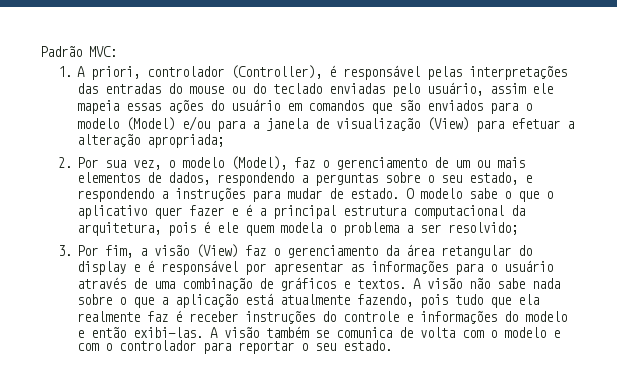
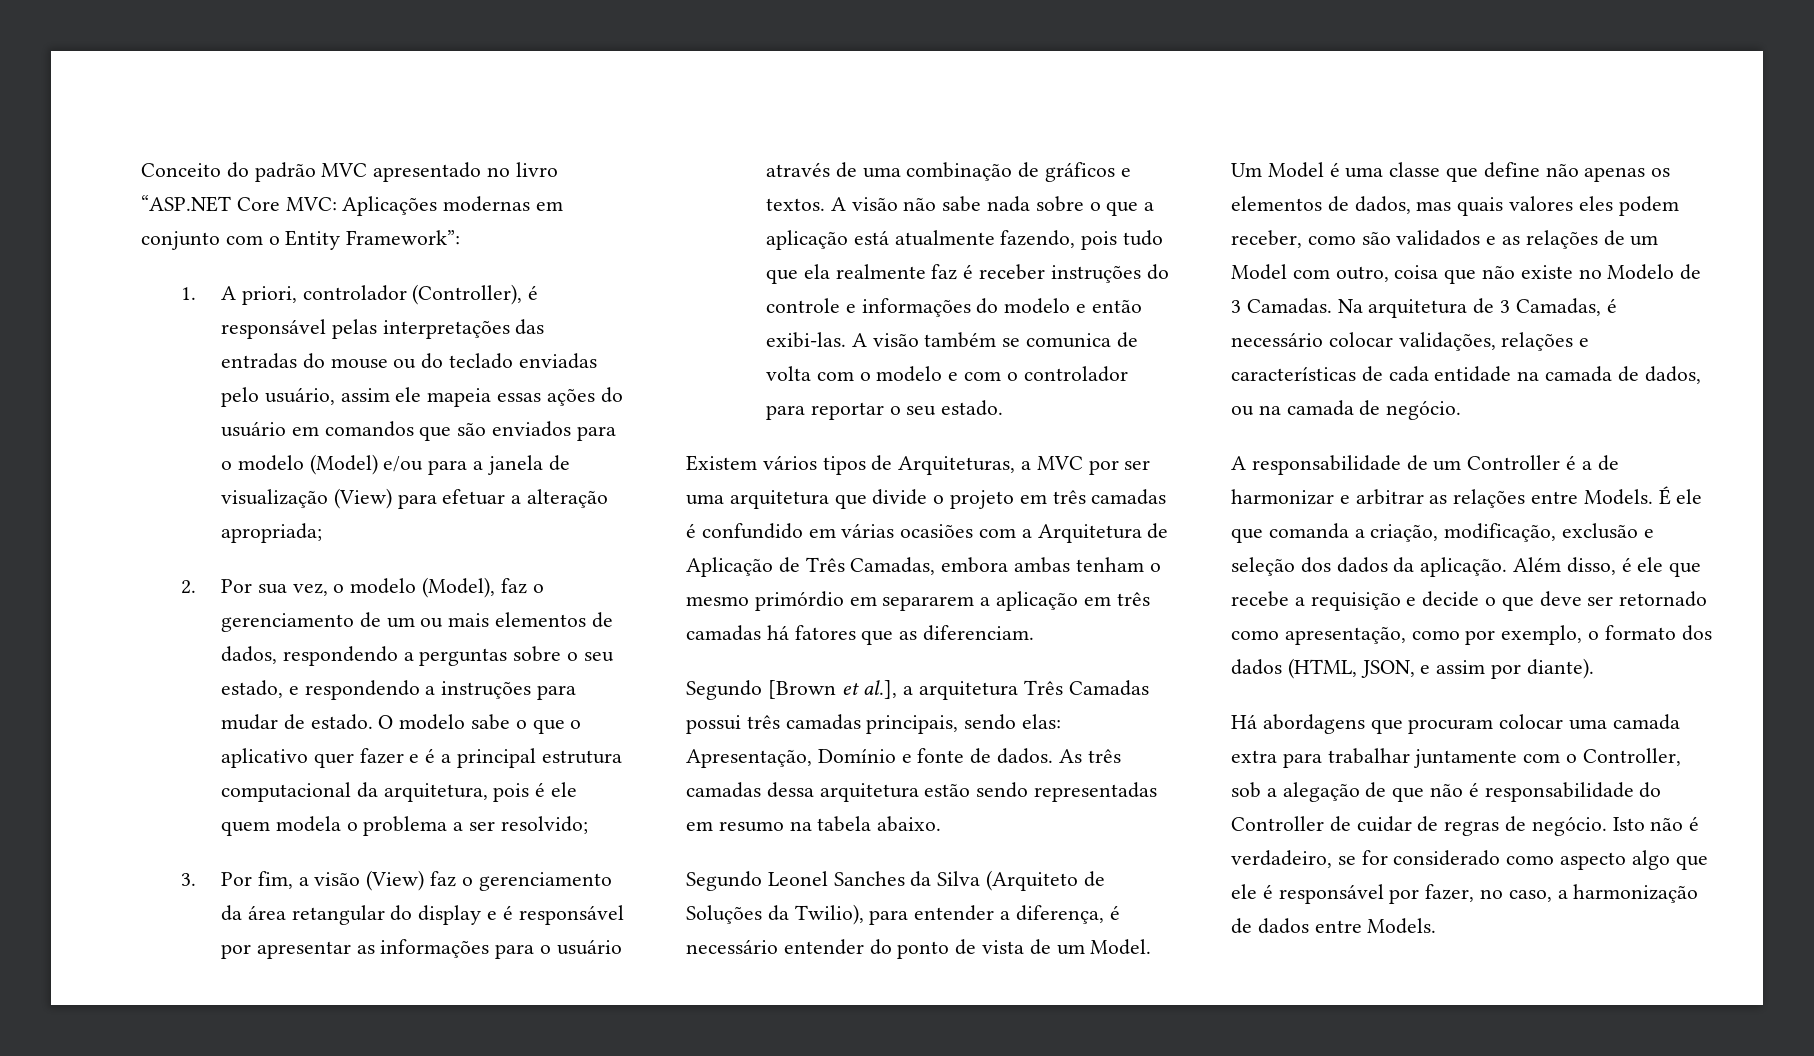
[40,46,117,57] Padrão MVC: -> [141,162,558,182] [141,195,564,216] [141,230,461,250] Conceito do padrão MVC apresentado no livro “ASP.NET Core MVC: Aplicações modernas em conjunto com o Entity Framework”:
(393, 345) none -> [686,455,1151,475] [686,489,1167,509] [686,523,1169,543] [686,557,1161,577] [686,591,1150,611] [686,625,1035,645] [686,680,1149,700] [686,714,1062,734] [686,748,1121,768] [686,782,1158,802] [686,816,942,832] [686,870,1105,891] [686,904,1120,925] [686,939,1152,959] [1231,162,1671,182] [1231,196,1679,216] [1231,230,1659,249] [1231,264,1702,284] [1231,298,1617,318] [1231,332,1590,351] [1231,366,1701,384] [1231,400,1462,420] [1231,455,1619,475] [1231,486,1703,508] [1231,523,1654,543] [1231,557,1702,577] [1231,591,1708,611] [1231,625,1712,645] [1231,658,1594,679] [1231,714,1680,734] [1231,748,1681,768] [1231,782,1662,802] [1231,816,1700,836] [1231,850,1708,870] [1231,884,1699,904] [1231,918,1437,934] // Existem vários tipos de Arquiteturas, a MVC por ser uma arquitetura que divide o projeto em três camadas é confundido em várias ocasiões com a Arquitetura de Aplicação de Três Camadas, embora ambas tenham o mesmo primórdio em separarem a aplicação em três camadas há fatores que as diferenciam. // Segundo [Brown et al.], a arquitetura Três Camadas possui três camadas principais, sendo elas: Apresentação, Domínio e fonte de dados. As três camadas dessa arquitetura estão sendo representadas em resumo na tabela abaixo. // Segundo Leonel Sanches da Silva (Arquiteto de Soluções da Twilio), para entender a diferença, é necessário entender do ponto de vista de um Model. Um Model é uma classe que define não apenas os elementos de dados, mas quais valores eles podem receber, como são validados e as relações de um Model com outro, coisa que não existe no Modelo de 3 Camadas. Na arquitetura de 3 Camadas, é necessário colocar validações, relações e características de cada entidade na camada de dados, ou na camada de negócio. // A responsabilidade de um Controller é a de harmonizar e arbitrar as relações entre Models. É ele que comanda a criação, modificação, exclusão e seleção dos dados da aplicação. Além disso, é ele que recebe a requisição e decide o que deve ser retornado como apresentação, como por exemplo, o formato dos dados (HTML, JSON, e assim por diante). // Há abordagens que procuram colocar uma camada extra para trabalhar juntamente com o Controller, sob a alegação de que não é responsabilidade do Controller de cuidar de regras de negócio. Isto não é verdadeiro, se for considerado como aspecto algo que ele é responsável por fazer, no caso, a harmonização de dados entre Models.

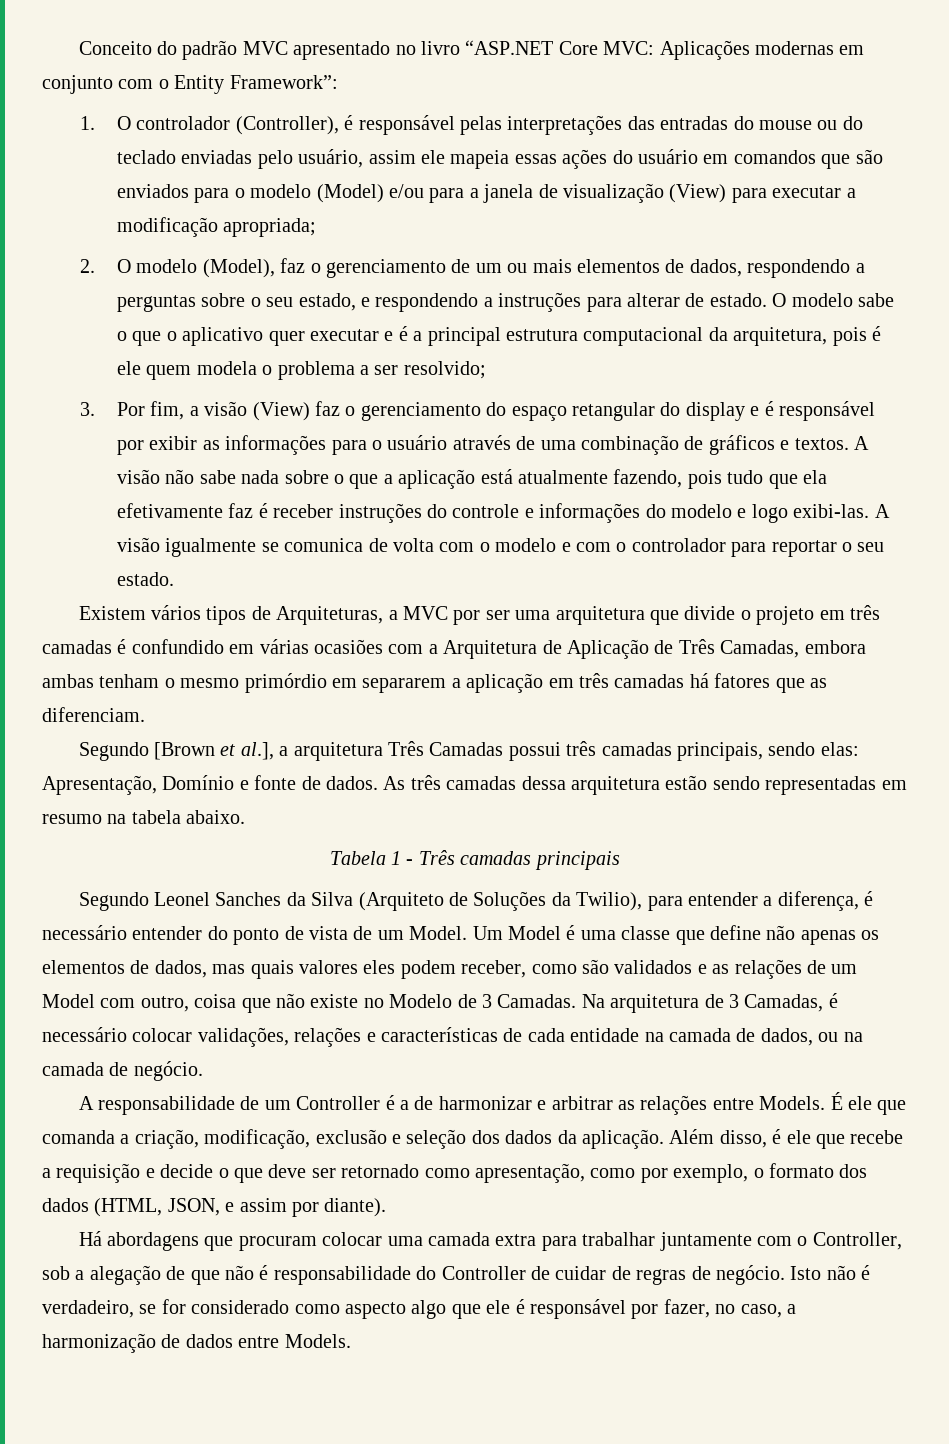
[220,286,297,305] A priori, -> [117,116,132,130] O
[442,489,608,508] efetuar a alteração -> [772,186,856,198] [117,217,219,237] executar a modificação
[220,579,345,596] Por sua vez, o -> [117,259,132,273] O
[220,714,278,730] mudar -> [627,293,681,307] alterar
[359,748,404,764] fazer -> [310,329,380,341] executar
[220,905,286,921] da área -> [486,402,567,421] do espaço
[256,941,351,959] apresentar -> [149,436,198,450] exibir
[835,264,926,279] realmente -> [117,503,224,518] efetivamente
[1091,299,1142,313] então -> [751,504,788,523] logo
[924,332,997,348] também -> [165,538,257,557] igualmente
(942, 824) none -> [329,850,620,870] // Tabela 1 - Três camadas principais

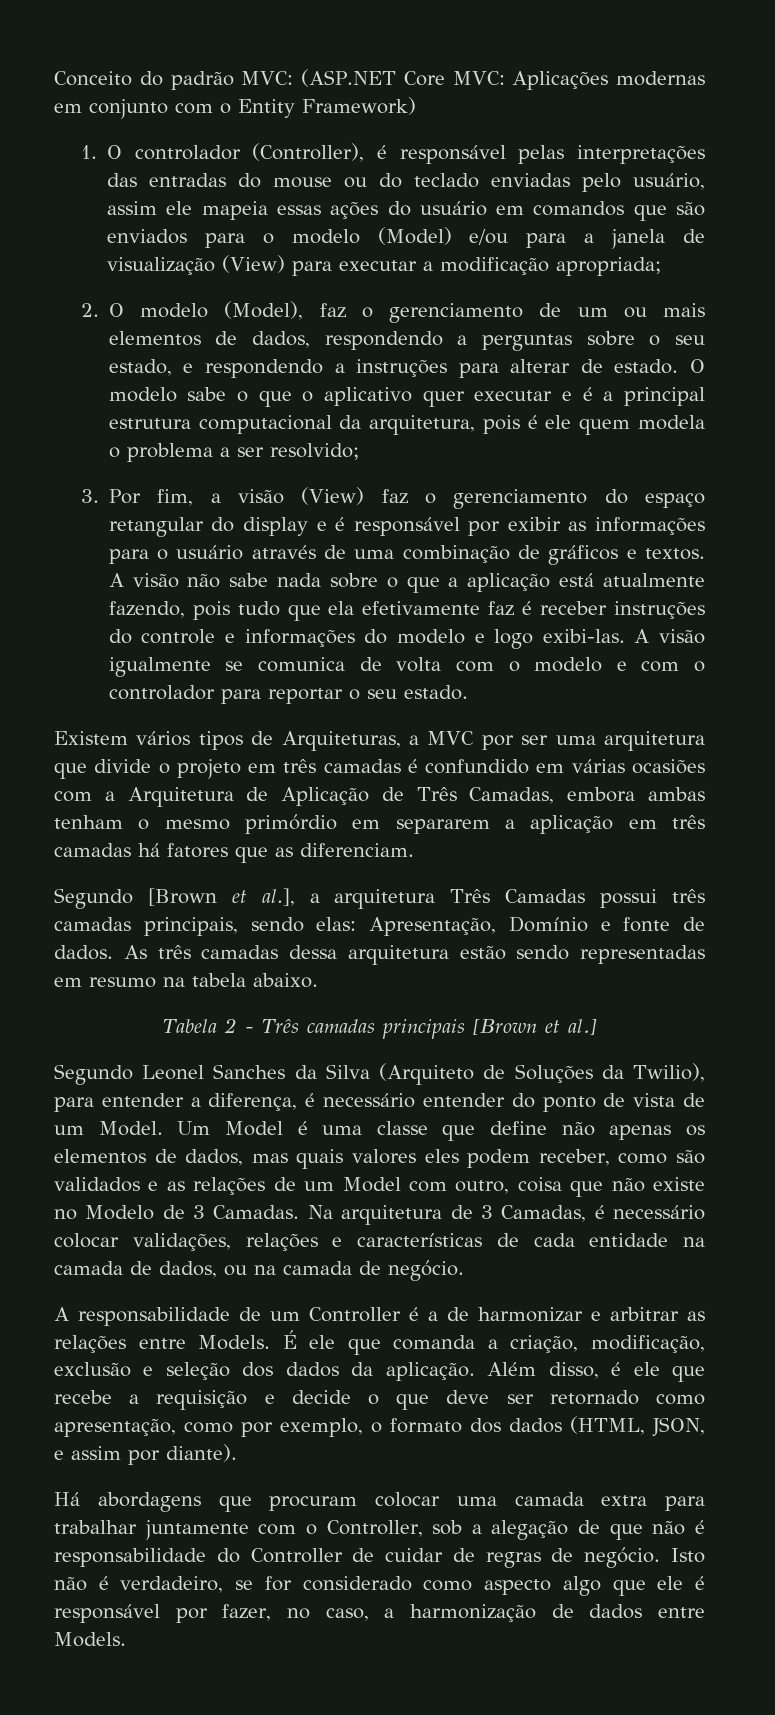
[242,40,554,60] MVC apresentado no livro “ASP.NET -> [241,69,397,87] MVC: (ASP.NET
[229,75,338,89] Framework”: -> [302,97,416,115] Framework)
[390,851,401,865] 1 -> [224,1018,237,1033] 2
(620, 860) none -> [472,1018,597,1035] [Brown et al.]

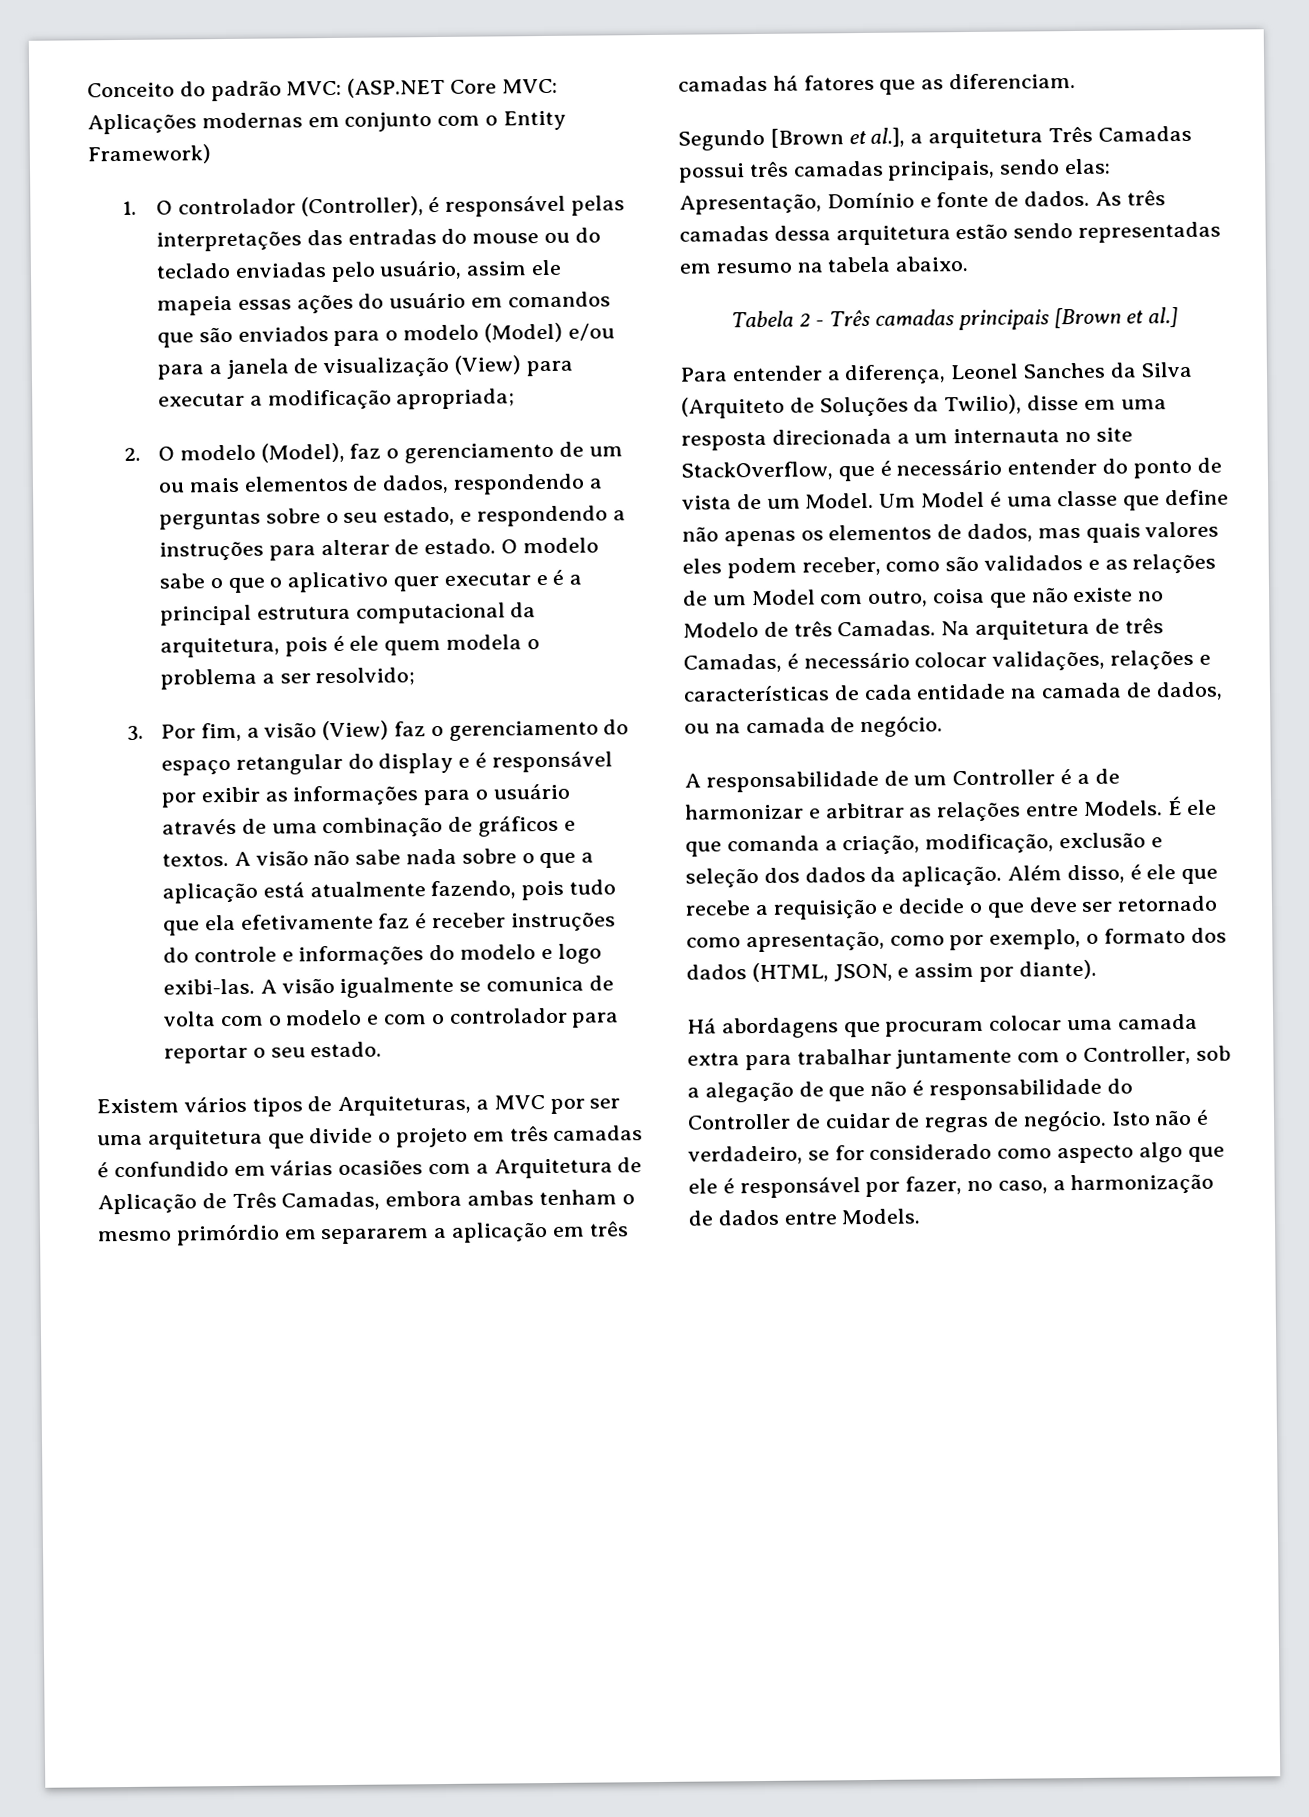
[54,1064,133,1085] Segundo -> [680,364,947,385] Para entender a diferença,
[54,1093,298,1112] para entender a diferença, -> [1027,394,1167,411] [681,427,1133,451] [681,461,875,482] disse em uma resposta direcionada a um internauta no site StackOverflow, que
[193,1205,206,1219] 3 -> [793,621,833,637] três
[480,1205,493,1219] 3 -> [1124,618,1164,634] três

